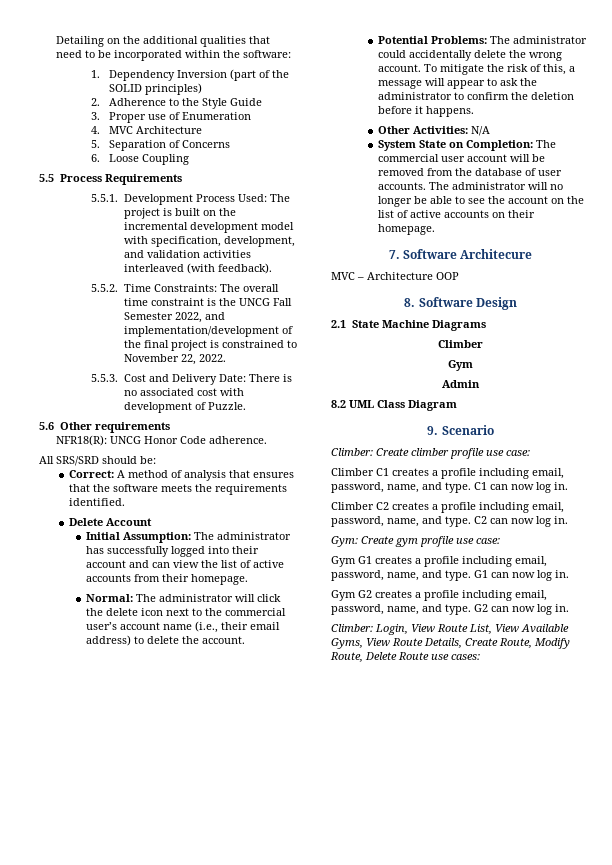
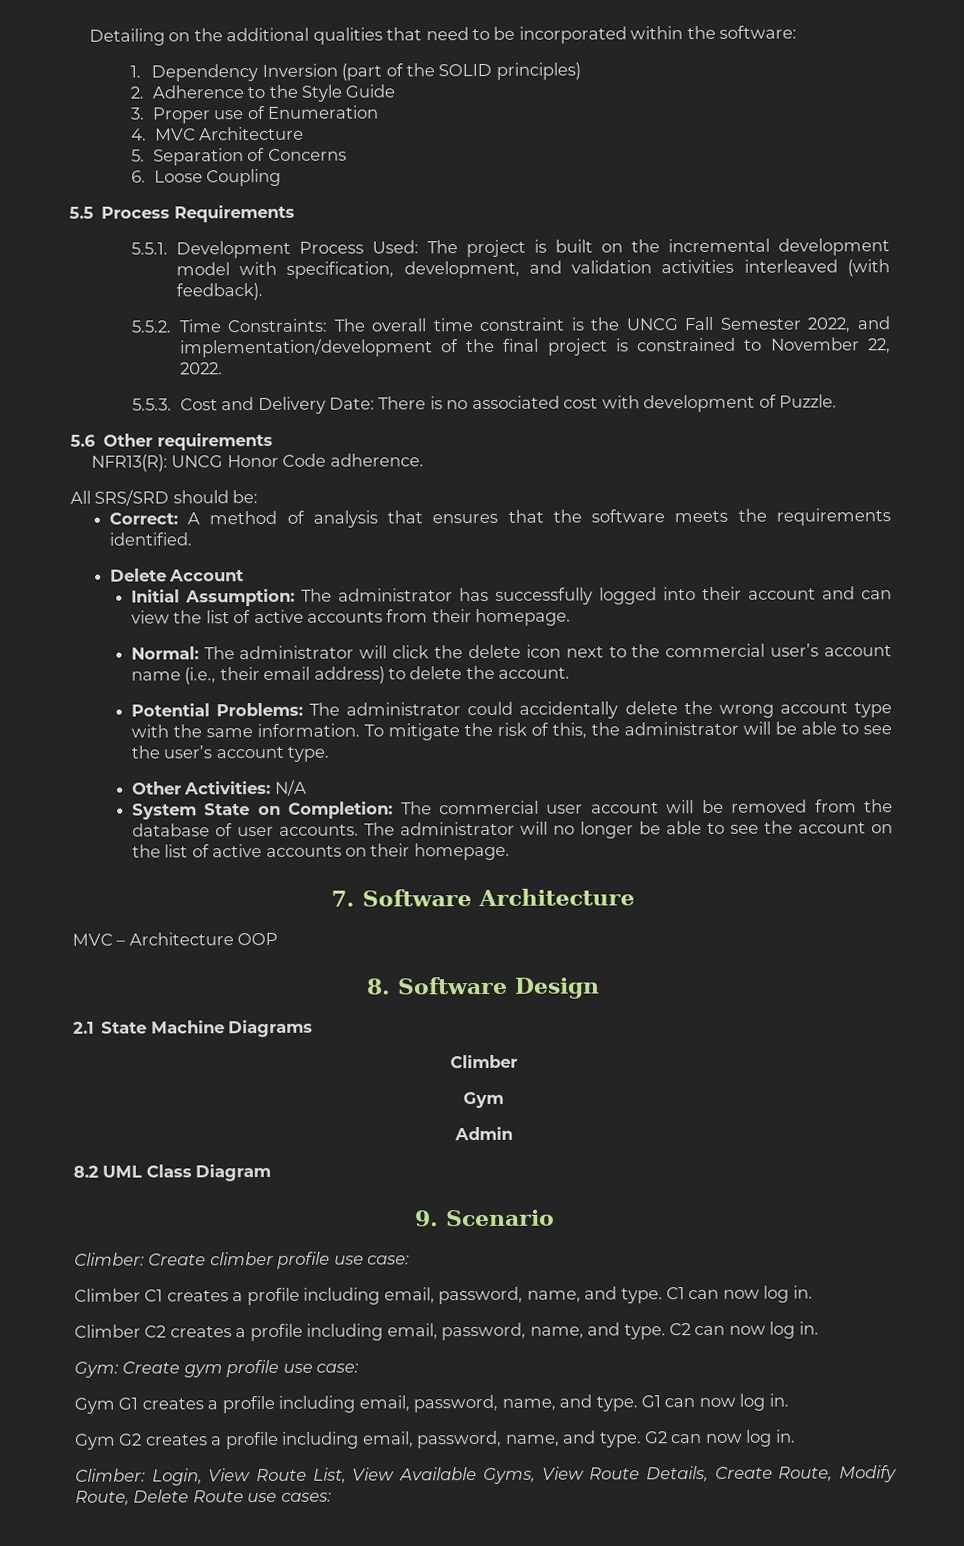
[56,435,108,446] NFR18(R): -> [90,454,168,472] NFR13(R):
[378,64,422,72] account. -> [779,702,892,718] [130,723,360,738] account type with the same information.
[569,66,576,72] [378,78,538,89] [378,92,575,100] [378,106,475,117] a message will appear to ask the administrator to confirm the deletion before it happens. -> [590,721,892,736] [130,745,330,762] the administrator will be able to see the user’s account type.
[460,249,533,259] Architecure -> [477,888,635,907] Architecture

